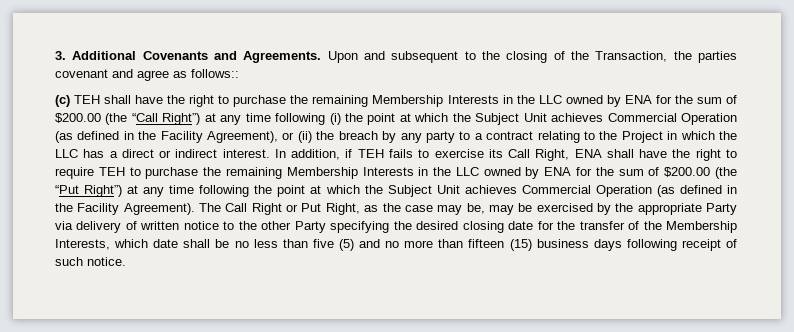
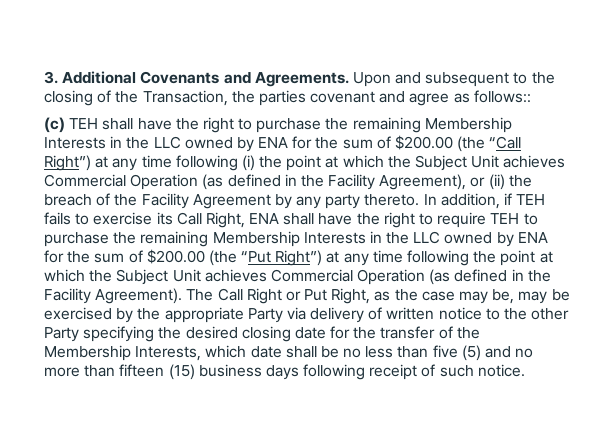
[382,131,737,143] [55,149,270,158] by any party to a contract relating to the Project in which the LLC has a direct or indirect interest. -> [96,193,420,209] of the Facility Agreement by any party thereto.

